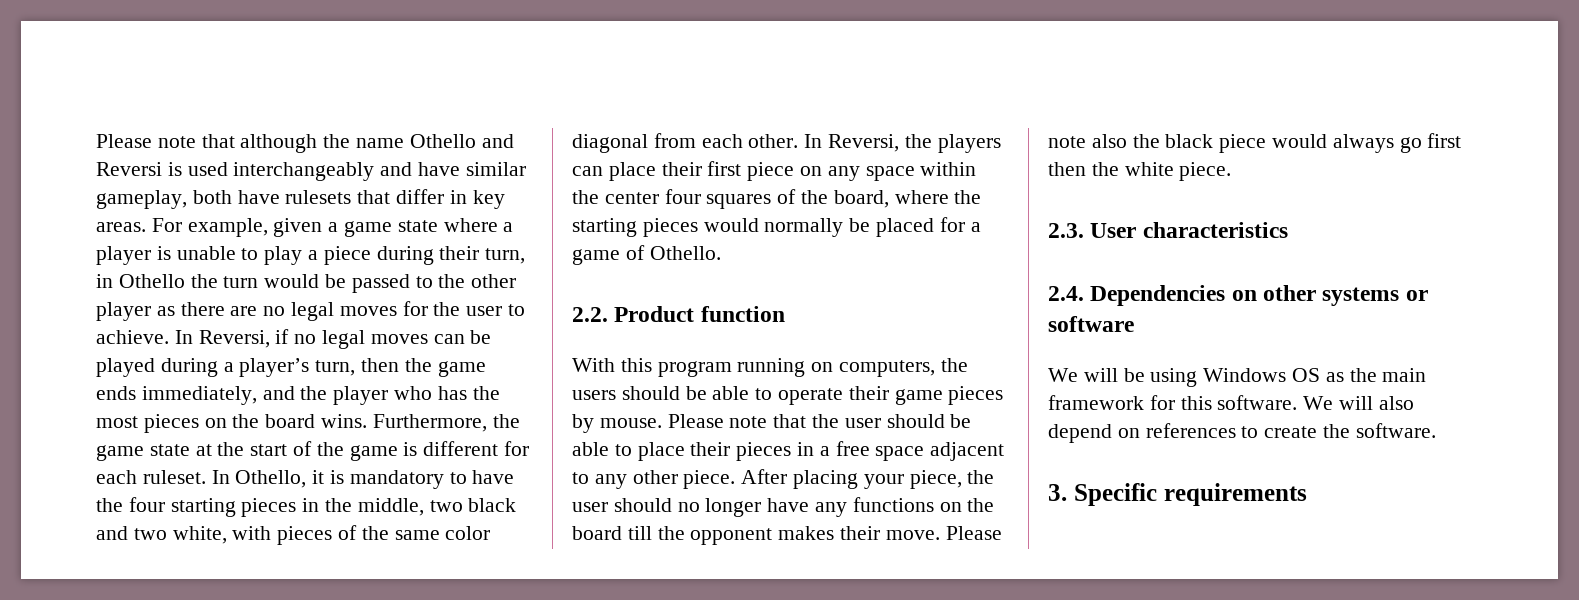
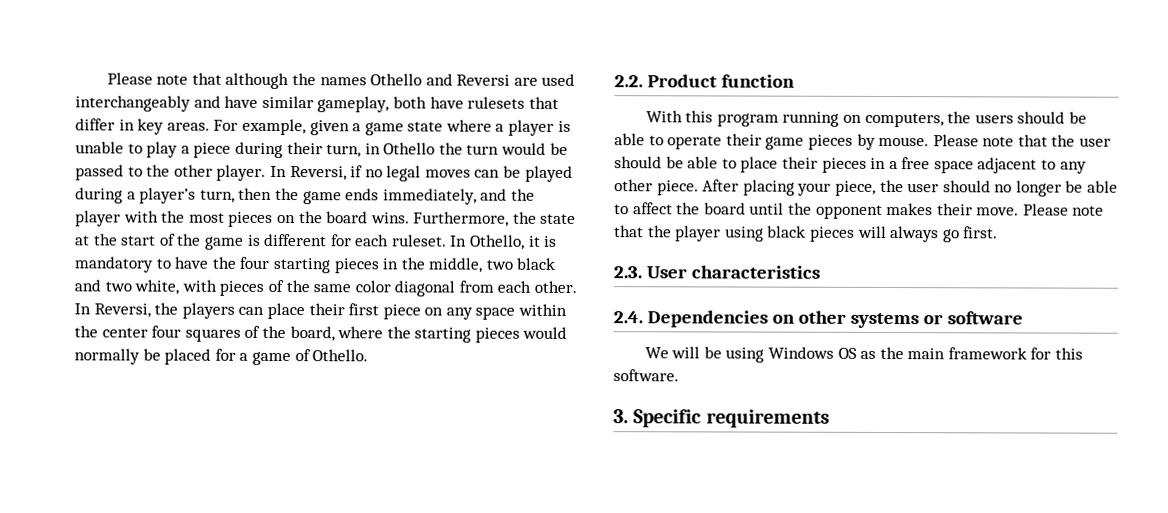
[356,138,405,148] name -> [319,77,367,86] names
[167,162,182,176] is -> [513,77,538,86] are
[96,301,526,321] [96,330,169,344] player as there are no legal moves for the user to achieve. -> [216,164,267,181] player.
[394,386,467,400] who has -> [123,210,159,223] with
[96,445,144,461] game -> (537, 217) none
[767,497,995,517] [572,526,652,540] have any functions on the board till -> [1065,180,1119,193] [614,202,785,215] be able to affect the board until
[1091,133,1462,153] [1048,162,1232,181] also the black piece would always go first then the white piece. -> [614,225,999,243] that the player using black pieces will always go first.
[1303,396,1414,410] [1048,423,1436,443] We will also depend on references to create the software. -> (679, 375) none

